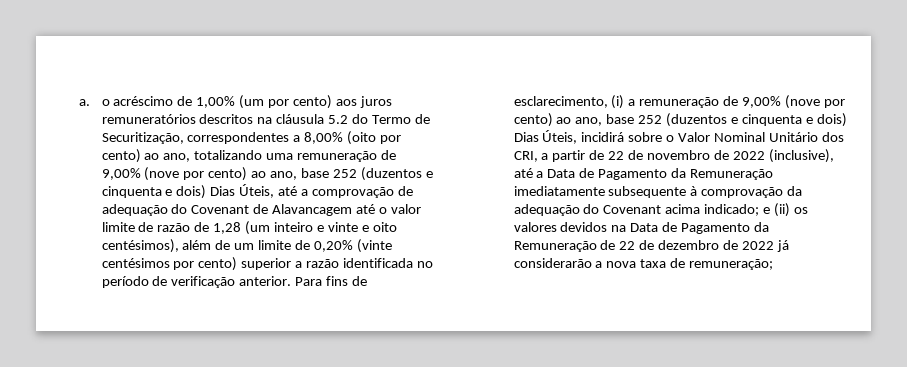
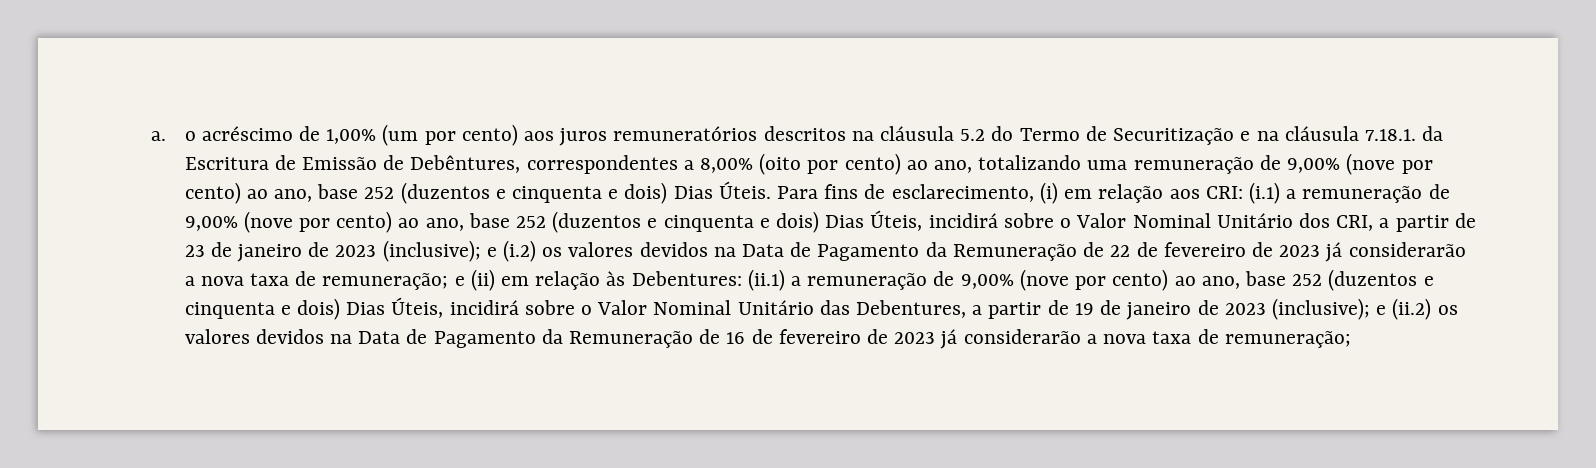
[101,132,184,144] Securitização, -> [1113,126,1444,145] [184,155,521,173] Securitização e na cláusula 7.18.1. da Escritura de Emissão de Debêntures,
[239,184,413,198] [101,204,421,216] [101,221,397,235] [101,239,392,253] [101,257,433,271] [101,276,292,288] Úteis, até a comprovação de adequação do Covenant de Alavancagem até o valor limite de razão de 1,28 (um inteiro e vinte e oito centésimos), além de um limite de 0,20% (vinte centésimos por cento) superior a razão identificada no período de verificação anterior. -> [718,181,771,199] Úteis.
(625, 102) none -> [1064,182,1280,204] em relação aos CRI: (i.1)
[608,149,834,163] [513,168,774,180] [513,186,803,198] [513,203,791,217] 22 de novembro de 2022 (inclusive), até a Data de Pagamento da Remuneração imediatamente subsequente à comprovação da adequação do Covenant acima indicado; e (ii) -> [184,240,537,262] 23 de janeiro de 2023 (inclusive); e (i.2)
[658,240,789,252] [513,258,774,270] dezembro de 2022 já considerarão a nova taxa de remuneração; -> [1163,242,1466,262] [184,269,1434,291] [184,297,1458,320] [184,329,1351,349] fevereiro de 2023 já considerarão a nova taxa de remuneração; e (ii) em relação às Debentures: (ii.1) a remuneração de 9,00% (nove por cento) ao ano, base 252 (duzentos e cinquenta e dois) Dias Úteis, incidirá sobre o Valor Nominal Unitário das Debentures, a partir de 19 de janeiro de 2023 (inclusive); e (ii.2) os valores devidos na Data de Pagamento da Remuneração de 16 de fevereiro de 2023 já considerarão a nova taxa de remuneração;

